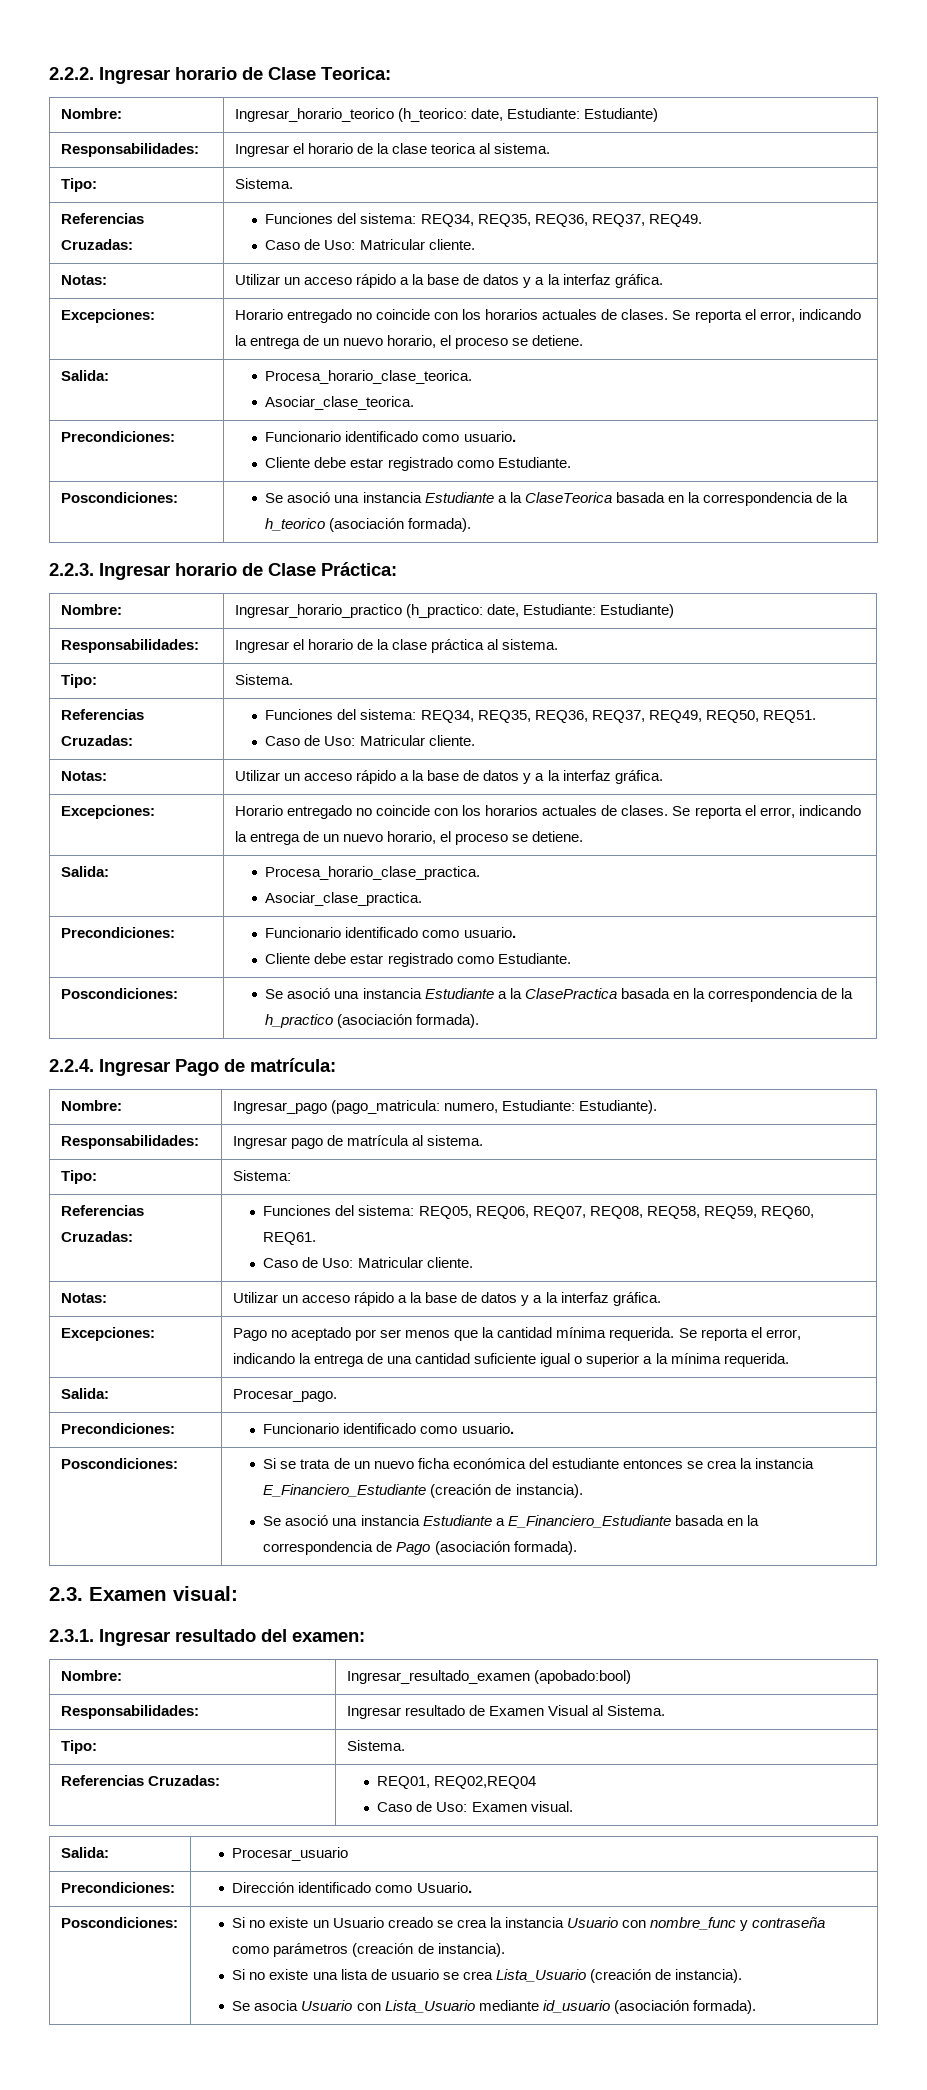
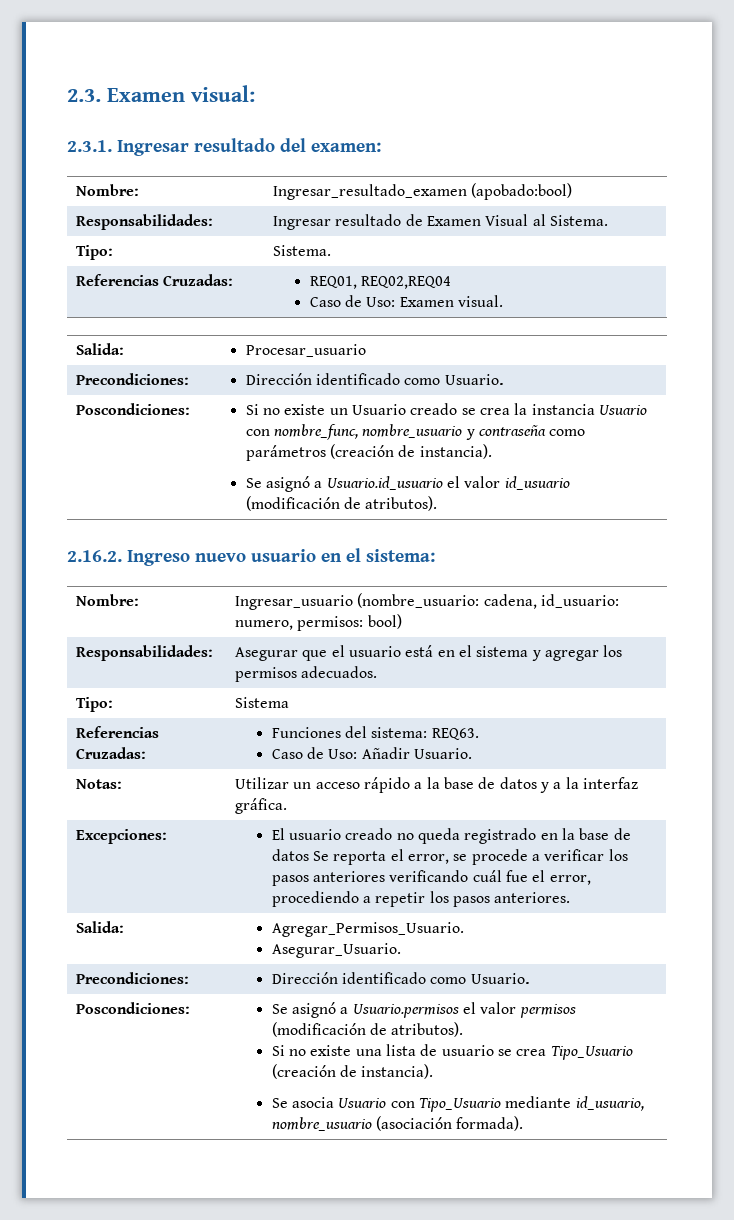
[49,67,391,84] [60,108,122,119] [234,108,659,122] [60,143,199,157] [234,143,551,157] [60,178,97,192] [234,178,293,189] [60,213,144,224] [60,239,133,250] [265,213,702,227] [265,239,475,250] [60,275,107,285] [234,274,663,288] [60,309,155,323] [234,309,861,323] [234,335,584,349] [60,370,109,381] [265,370,473,384] [265,396,415,410] [60,431,175,442] [265,431,516,442] [265,457,571,471] [60,492,178,503] [265,492,848,506] [265,518,472,532] [49,562,397,580] [60,604,122,615] [234,604,675,618] [60,639,199,653] [234,639,559,653] [60,674,97,688] [234,674,293,685] [60,709,144,720] [60,735,133,746] [265,709,816,723] [265,735,475,746] [60,771,107,781] [234,770,663,784] [60,805,155,819] [234,805,861,819] [234,831,584,845] [60,866,109,877] [265,866,481,880] [265,892,423,906] [60,927,175,938] [265,927,516,938] [265,953,571,967] [60,988,178,999] [265,988,853,1002] [265,1014,480,1028] [49,1058,336,1076] [60,1100,122,1111] [232,1100,658,1114] [60,1135,199,1149] [232,1135,484,1149] [60,1170,97,1184] [232,1170,291,1181] [60,1205,144,1216] [60,1231,133,1242] [263,1205,814,1219] [263,1232,317,1245] [263,1257,473,1268] [60,1293,107,1303] [232,1292,661,1306] [60,1327,155,1341] [232,1327,801,1341] [232,1353,789,1367] [60,1388,109,1399] [232,1389,337,1402] [60,1423,175,1434] [263,1423,514,1434] [60,1458,178,1469] [263,1458,815,1469] [263,1484,583,1498] [263,1515,759,1528] [263,1541,577,1555] 2.2.2. Ingresar horario de Clase Teorica: // Nombre: | Ingresar_horario_teorico (h_teorico: date, Estudiante: Estudiante) // Responsabilidades: | Ingresar el horario de la clase teorica al sistema. // Tipo: | Sistema. // Referencias Cruzadas: | Funciones del sistema: REQ34, REQ35, REQ36, REQ37, REQ49. // Caso de Uso: Matricular cliente. // Notas: | Utilizar un acceso rápido a la base de datos y a la interfaz gráfica. // Excepciones: | Horario entregado no coincide con los horarios actuales de clases. Se reporta el error, indicando la entrega de un nuevo horario, el proceso se detiene. // Salida: | Procesa_horario_clase_teorica. // Asociar_clase_teorica. // Precondiciones: | Funcionario identificado como usuario. // Cliente debe estar registrado como Estudiante. // Poscondiciones: | Se asoció una instancia Estudiante a la ClaseTeorica basada en la correspondencia de la h_teorico (asociación formada). // 2.2.3. Ingresar horario de Clase Práctica: // Nombre: | Ingresar_horario_practico (h_practico: date, Estudiante: Estudiante) // Responsabilidades: | Ingresar el horario de la clase práctica al sistema. // Tipo: | Sistema. // Referencias Cruzadas: | Funciones del sistema: REQ34, REQ35, REQ36, REQ37, REQ49, REQ50, REQ51. // Caso de Uso: Matricular cliente. // Notas: | Utilizar un acceso rápido a la base de datos y a la interfaz gráfica. // Excepciones: | Horario entregado no coincide con los horarios actuales de clases. Se reporta el error, indicando la entrega de un nuevo horario, el proceso se detiene. // Salida: | Procesa_horario_clase_practica. // Asociar_clase_practica. // Precondiciones: | Funcionario identificado como usuario. // Cliente debe estar registrado como Estudiante. // Poscondiciones: | Se asoció una instancia Estudiante a la ClasePractica basada en la correspondencia de la h_practico (asociación formada). // 2.2.4. Ingresar Pago de matrícula: // Nombre: | Ingresar_pago (pago_matricula: numero, Estudiante: Estudiante). // Responsabilidades: | Ingresar pago de matrícula al sistema. // Tipo: | Sistema: // Referencias Cruzadas: | Funciones del sistema: REQ05, REQ06, REQ07, REQ08, REQ58, REQ59, REQ60, REQ61. // Caso de Uso: Matricular cliente. // Notas: | Utilizar un acceso rápido a la base de datos y a la interfaz gráfica. // Excepciones: | Pago no aceptado por ser menos que la cantidad mínima requerida. Se reporta el error, indicando la entrega de una cantidad suficiente igual o superior a la mínima requerida. // Salida: | Procesar_pago. // Precondiciones: | Funcionario identificado como usuario. // Poscondiciones: | Si se trata de un nuevo ficha económica del estudiante entonces se crea la instancia E_Financiero_Estudiante (creación de instancia). // Se asoció una instancia Estudiante a E_Financiero_Estudiante basada en la correspondencia de Pago (asociación formada). // -> (67, 95) none
[649,1917,736,1930] nombre_func -> [274,424,463,440] nombre_func, nombre_usuario
(505, 1950) none -> [245,476,570,492] [245,496,438,511] [67,548,435,566] [76,594,140,606] [235,593,620,610] [235,614,402,631] [76,645,214,661] [235,645,623,661] [235,666,378,682] [76,697,114,712] [235,697,290,708] [76,726,160,738] [76,747,147,759] [271,726,479,740] [271,747,472,759] [76,779,123,789] [235,777,638,793] [235,798,288,814] [76,829,168,844] [271,828,631,844] [271,849,628,865] [271,870,591,886] [271,891,571,907] [76,921,125,933] [271,922,464,937] [271,943,401,958] [76,972,190,984] [271,972,530,984] [76,1002,191,1014] [271,1002,576,1018] [271,1022,464,1037] // Se asignó a Usuario.id_usuario el valor id_usuario (modificación de atributos). // 2.16.2. Ingreso nuevo usuario en el sistema: // Nombre: | Ingresar_usuario (nombre_usuario: cadena, id_usuario: numero, permisos: bool) // Responsabilidades: | Asegurar que el usuario está en el sistema y agregar los permisos adecuados. // Tipo: | Sistema // Referencias Cruzadas: | Funciones del sistema: REQ63. // Caso de Uso: Añadir Usuario. // Notas: | Utilizar un acceso rápido a la base de datos y a la interfaz gráfica. // Excepciones: | El usuario creado no queda registrado en la base de datos Se reporta el error, se procede a verificar los pasos anteriores verificando cuál fue el error, procediendo a repetir los pasos anteriores. // Salida: | Agregar_Permisos_Usuario. // Asegurar_Usuario. // Precondiciones: | Dirección identificado como Usuario. // Poscondiciones: | Se asignó a Usuario.permisos el valor permisos (modificación de atributos).
[495,1969,586,1982] Lista_Usuario -> [550,1046,633,1060] Tipo_Usuario
[384,2000,610,2013] Lista_Usuario mediante id_usuario -> [418,1096,644,1112] [271,1117,372,1131] Tipo_Usuario mediante id_usuario, nombre_usuario

